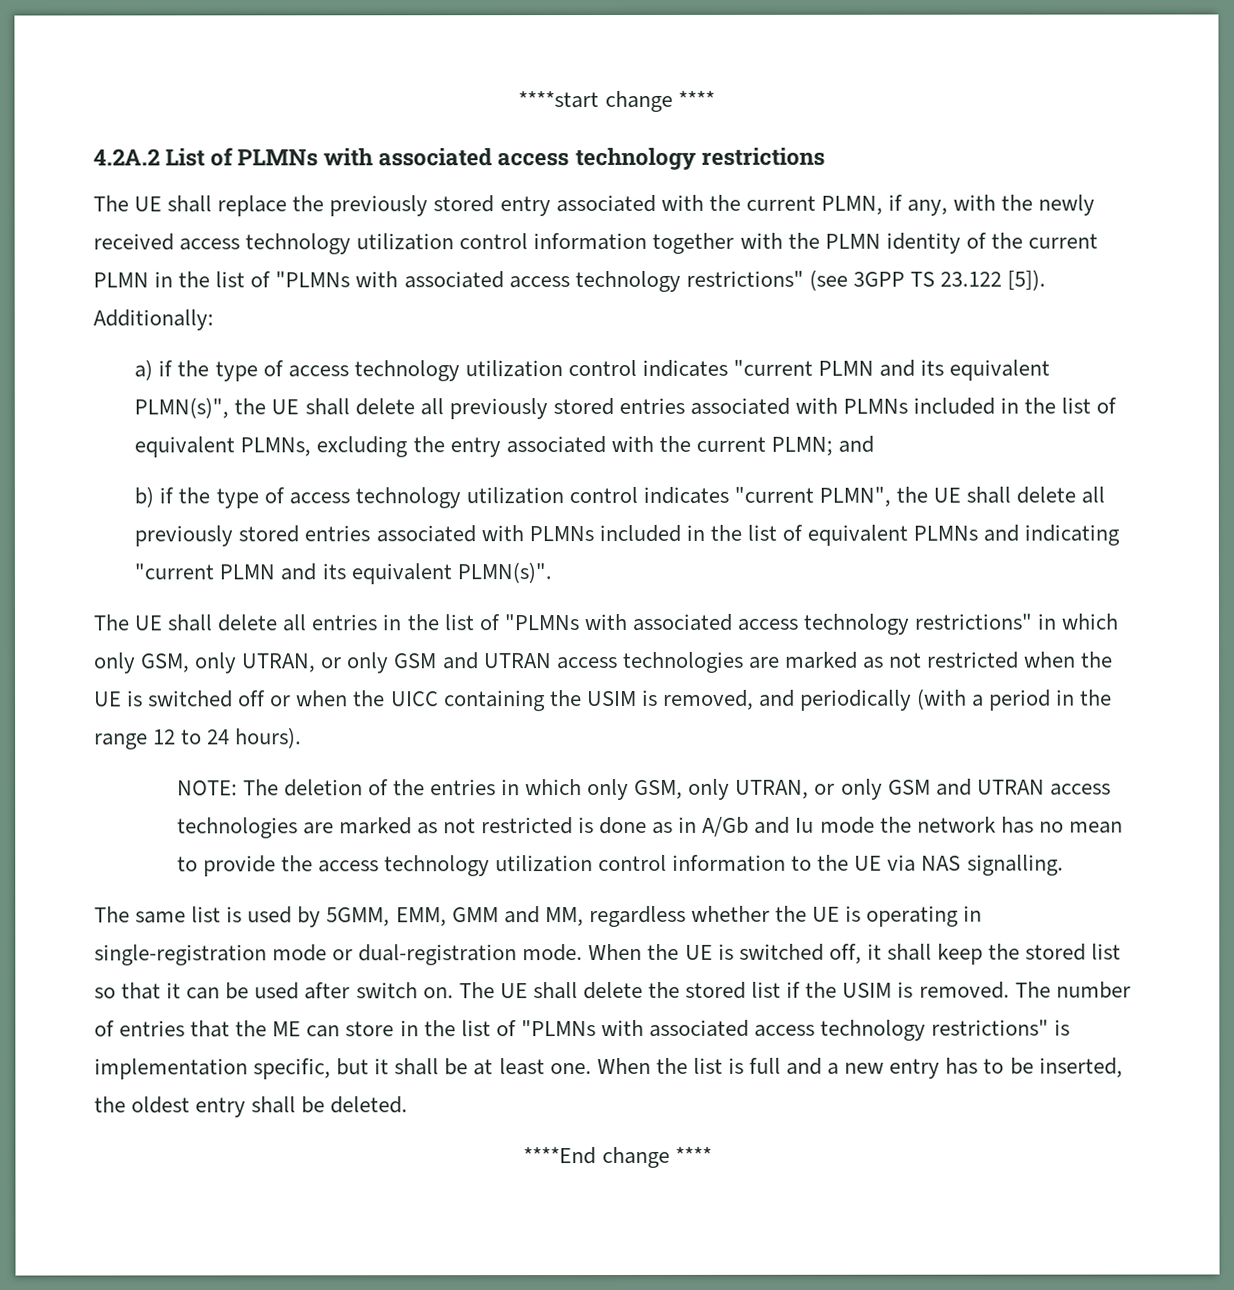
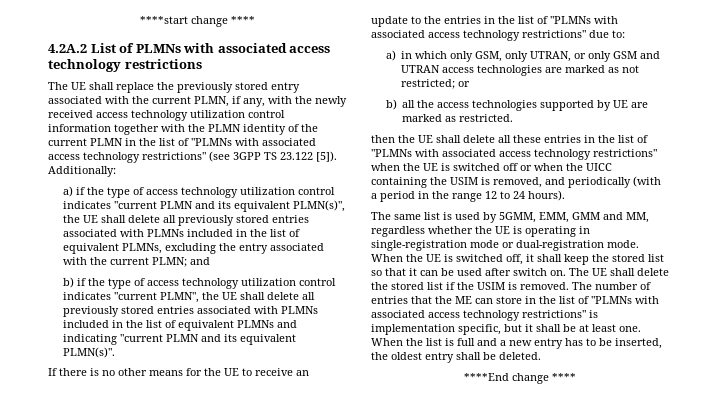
[93,614,307,632] The UE shall delete all -> [48,368,309,376] [371,16,441,27] If there is no other means for the UE to receive an update to the
(1033, 621) none -> [589,30,625,38] [385,50,396,61] due to: // a)
[927,651,1020,669] restricted -> [401,79,471,89] [385,99,649,111] [402,114,514,122] [371,135,648,143] [371,149,657,160] restricted; or // b) all the access technologies supported by UE are marked as restricted. // then the UE shall delete all these entries in the list of "PLMNs with associated access technology restrictions"
[176,778,1111,801] [176,816,1123,839] [176,854,1064,877] // NOTE: The deletion of the entries in which only GSM, only UTRAN, or only GSM and UTRAN access technologies are marked as not restricted is done as in A/Gb and Iu mode the network has no mean to provide the access technology utilization control information to the UE via NAS signalling. -> (565, 195) none

